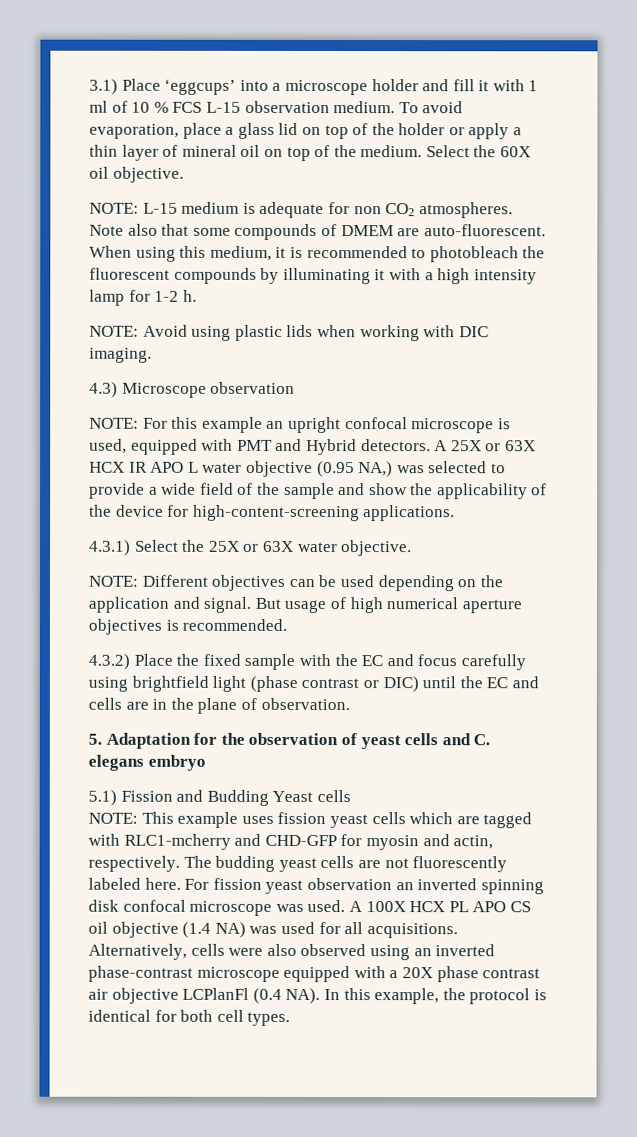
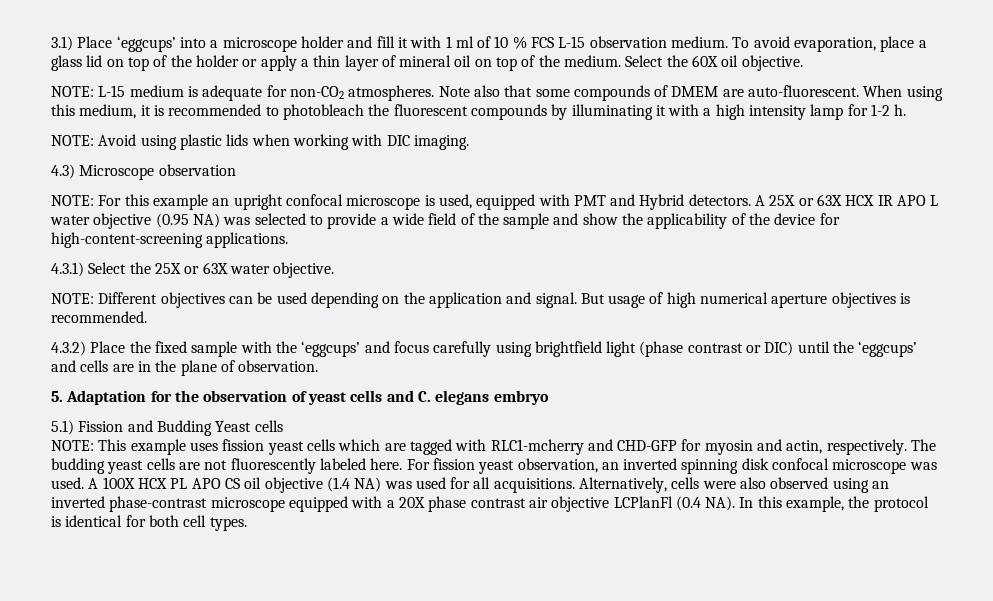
[353,203,416,217] non CO2 -> [289,86,344,99] non-CO2
[358,461,394,478] NA,) -> [192,213,220,228] NA)
[361,655,384,667] EC -> [301,341,361,357] ‘eggcups’
[486,677,509,689] EC -> [858,341,918,357] ‘eggcups’
[306,877,392,891] observation -> [517,458,598,473] observation,

